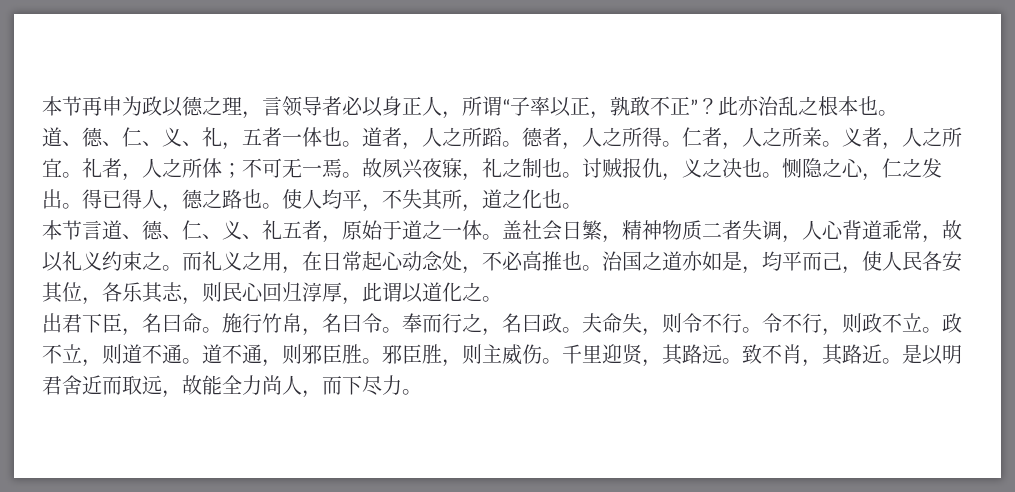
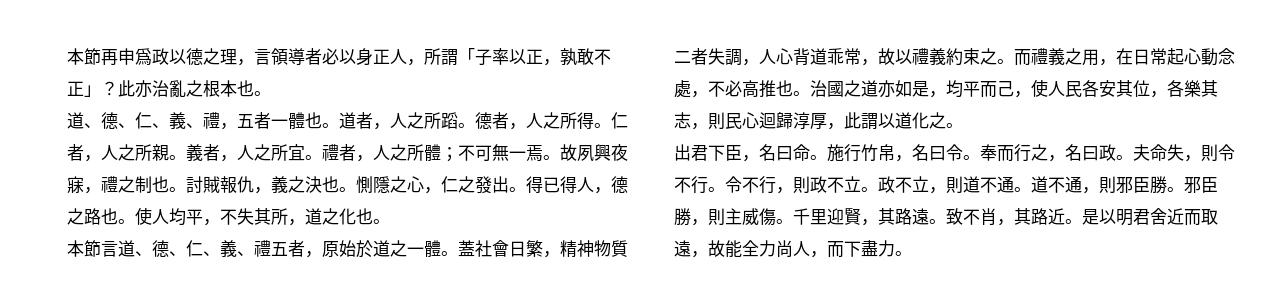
[42,96,142,116] 本节再申为 -> [67,48,152,66] 本節再申爲
[282,96,322,117] 领导 -> [271,48,305,65] 領導
[482,96,510,116] 谓“ -> [441,48,475,65] 謂「
[690,99,698,114] ” -> [84,85,101,97] 」
[778,96,798,116] 乱 -> [169,80,186,98] 亂
[162,127,222,147] 义、礼 -> [169,112,220,129] 義、禮
[302,127,322,147] 体 -> [288,112,305,129] 體
[802,127,862,147] 亲。义 -> [152,144,203,161] 親。義
[82,158,823,181] 礼者，人之所体；不可无一焉。故夙兴夜寐，礼之制也。讨贼报仇，义之决也。恻隐 -> [322,144,628,162] [67,176,390,194] 禮者，人之所體；不可無一焉。故夙興夜寐，禮之制也。討賊報仇，義之決也。惻隱
[922,158,942,178] 发 -> [475,176,492,194] 發
[62,220,82,240] 节 -> [84,240,101,257] 節
[222,220,282,240] 义、礼 -> [220,240,271,257] 義、禮
[382,220,562,241] 于道之一体。盖社会 -> [356,240,509,258] 於道之一體。蓋社會
[682,220,782,240] 质二者失调 -> [611,240,628,257] [674,48,742,66] 質二者失調
[62,251,122,271] 礼义约 -> [912,48,963,66] 禮義約
[202,251,242,271] 礼义 -> [1031,48,1065,65] 禮義
[402,251,462,271] 动念处 -> [1201,48,1235,66] [674,80,691,98] 動念處
[622,251,642,271] 国 -> [827,81,844,97] 國
[122,282,302,305] 乐其志，则民心回归 -> [1184,80,1218,97] [674,112,793,130] 樂其志，則民心迴歸
[382,282,402,302] 谓 -> [861,112,878,129] 謂
[662,313,682,333] 则 -> [1201,144,1218,162] 則
[842,313,862,333] 则 -> [793,176,810,194] 則
[102,344,122,364] 则 -> [946,176,963,194] 則
[282,344,722,367] 则邪臣胜。邪臣胜，则主威伤。千里迎贤，其路远 -> [1099,176,1218,194] [674,208,929,226] 則邪臣勝。邪臣勝，則主威傷。千里迎賢，其路遠
[142,375,162,395] 远 -> [674,240,691,257] 遠
[362,376,382,396] 尽 -> [861,240,878,257] 盡

